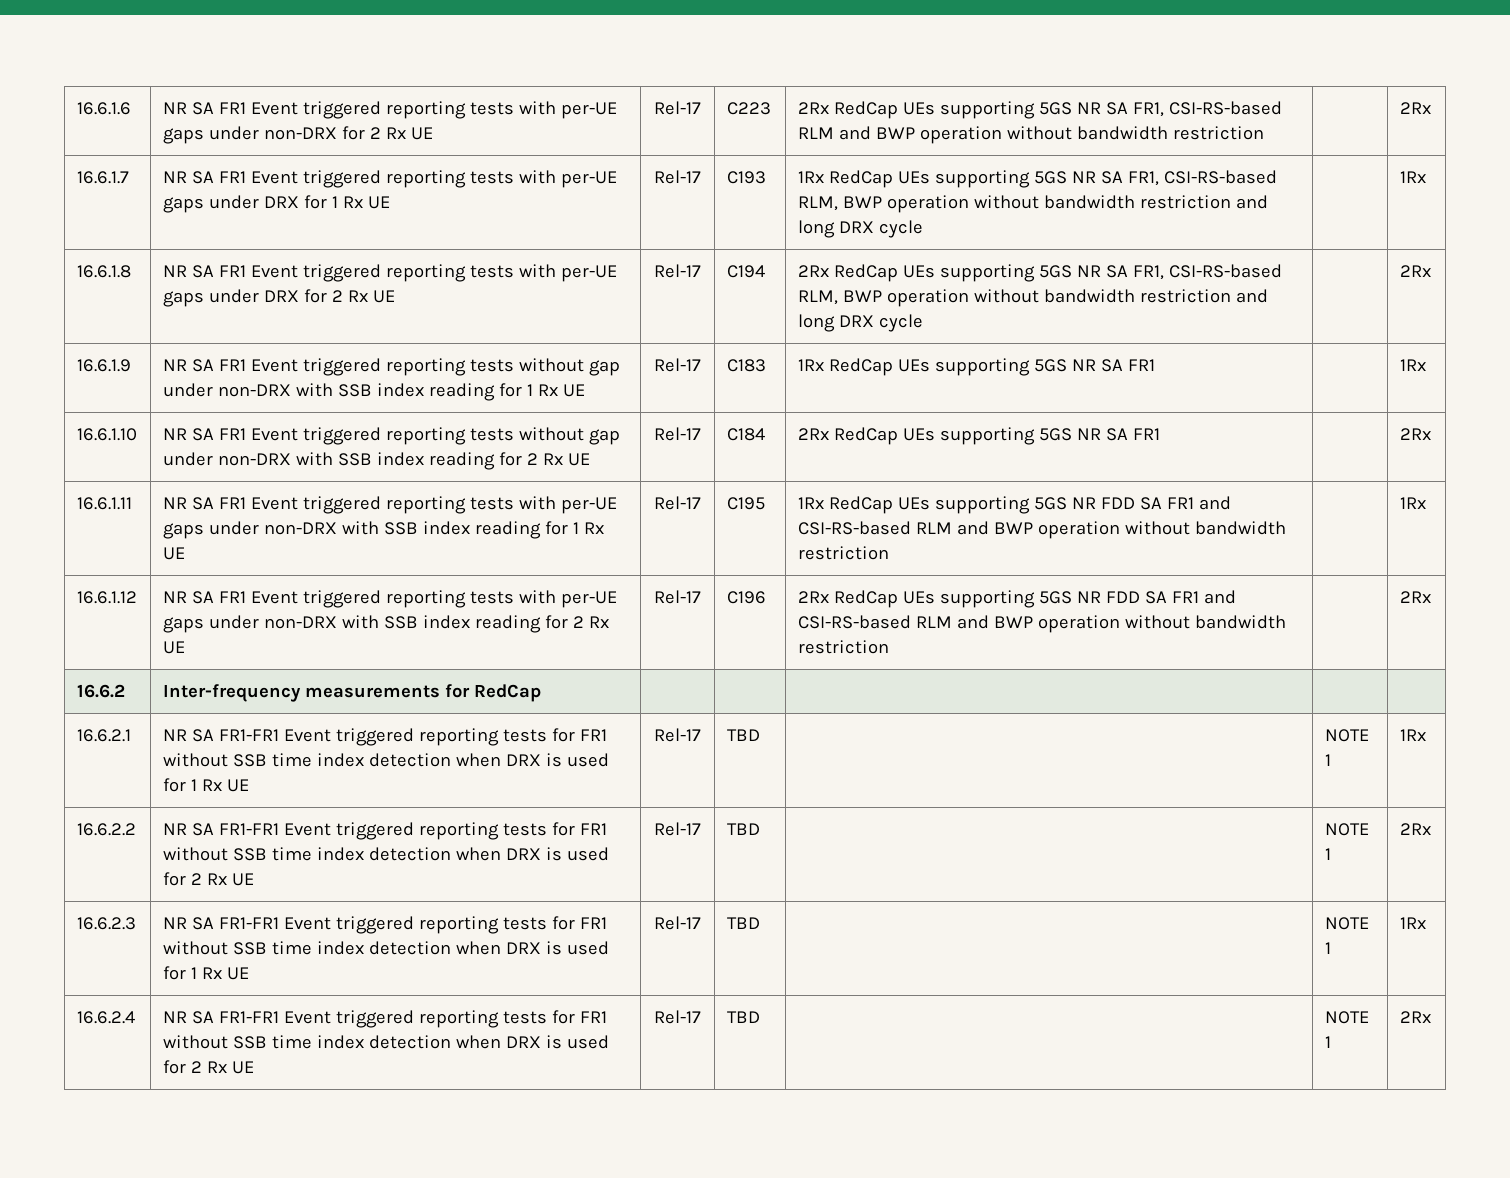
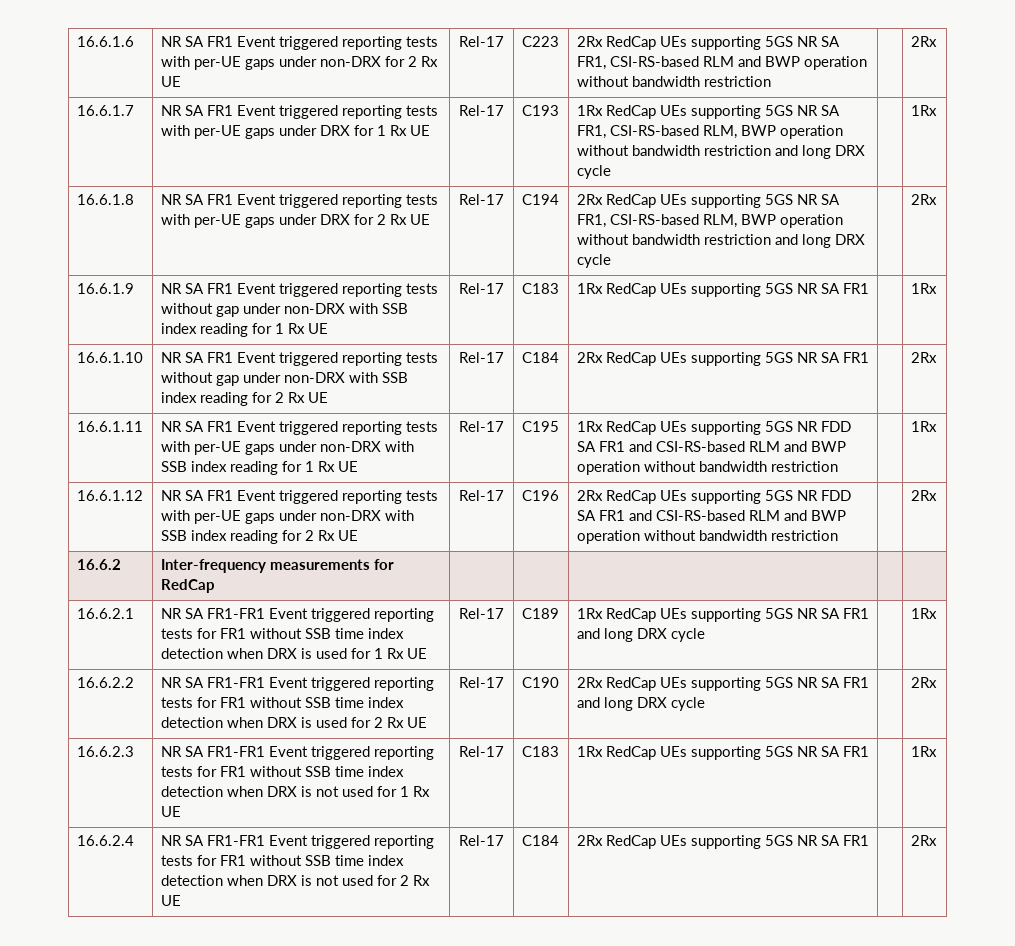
[726,729,760,741] [1324,729,1369,742] [1324,754,1331,766] TBD | | NOTE 1 -> [521,608,559,619] [576,608,869,622] [576,628,705,642] C189 | 1Rx RedCap UEs supporting 5GS NR SA FR1 and long DRX cycle |
[726,823,760,835] [1324,823,1369,836] [1324,848,1331,860] TBD | | NOTE 1 -> [521,677,559,688] [576,677,869,691] [576,697,705,711] C190 | 2Rx RedCap UEs supporting 5GS NR SA FR1 and long DRX cycle |
[566,941,609,955] [162,966,249,980] [654,916,701,930] [726,917,760,929] [1324,917,1369,930] [1324,942,1331,954] used for 1 Rx UE | Rel-17 | TBD | | NOTE 1 -> [315,786,430,797] [160,806,181,817] [459,746,504,757] [521,746,559,757] [576,746,869,760] not used for 1 Rx UE | Rel-17 | C183 | 1Rx RedCap UEs supporting 5GS NR SA FR1 |
[566,1035,609,1049] [162,1060,254,1074] [654,1010,701,1024] [726,1011,760,1023] [1324,1011,1369,1024] [1324,1036,1331,1048] used for 2 Rx UE | Rel-17 | TBD | | NOTE 1 -> [315,875,430,886] [160,895,181,906] [459,835,504,846] [521,835,559,846] [576,835,869,849] not used for 2 Rx UE | Rel-17 | C184 | 2Rx RedCap UEs supporting 5GS NR SA FR1 |

